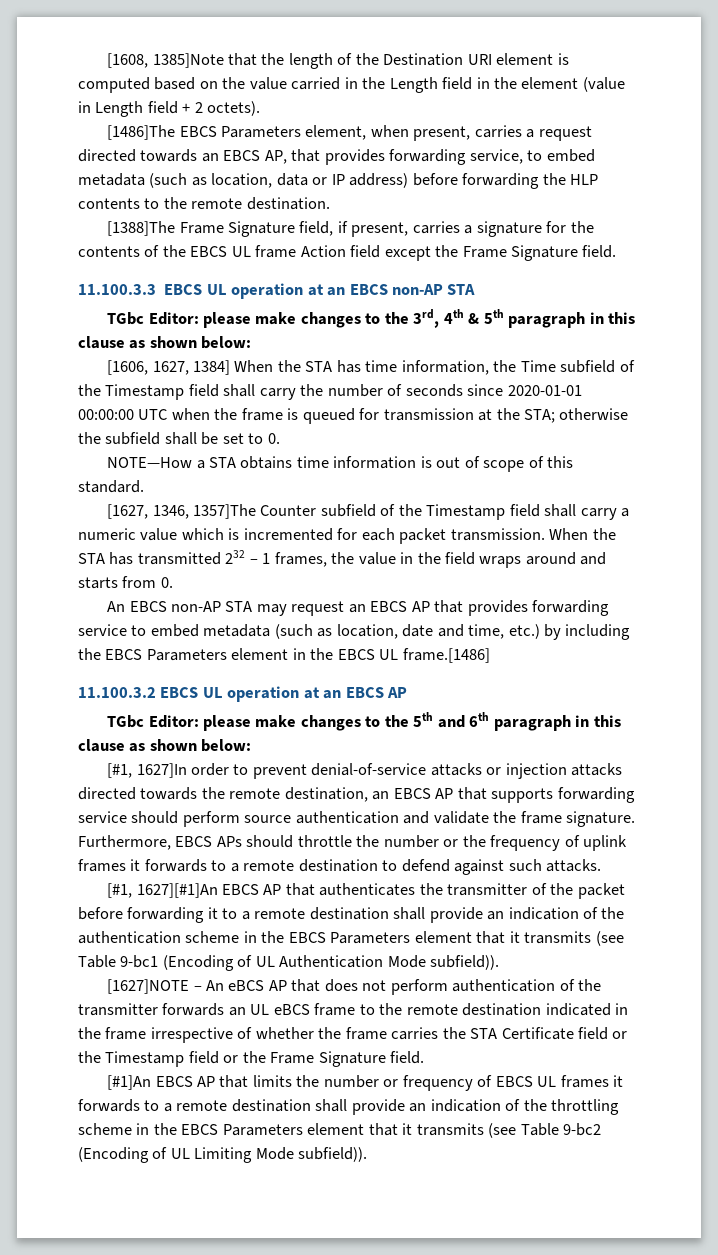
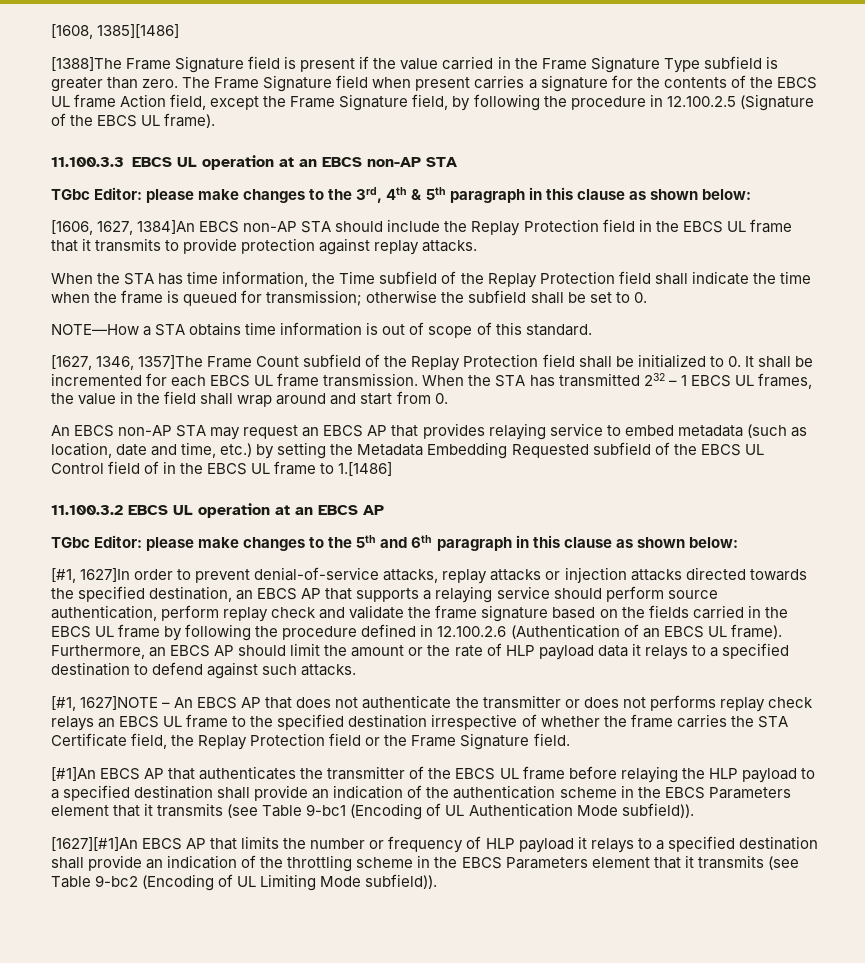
[152,53,569,69] [78,77,218,93] 1385]Note that the length of the Destination URI element is computed based on -> [97,24,180,38] [51,56,370,73] 1385][1486] // [1388]The Frame Signature field is present if
[389,77,625,93] [78,101,261,117] [107,125,592,141] [78,149,595,165] [78,173,599,189] [78,197,330,210] [107,221,409,237] Length field in the element (value in Length field + 2 octets). // [1486]The EBCS Parameters element, when present, carries a request directed towards an EBCS AP, that provides forwarding service, to embed metadata (such as location, data or IP address) before forwarding the HLP contents to the remote destination. // [1388]The Frame Signature field, if present, -> [541,56,778,73] [51,75,471,92] Frame Signature Type subfield is greater than zero. The Frame Signature field when present
[350,245,381,258] field -> [170,94,207,110] field,
[582,245,617,258] field. -> [412,94,814,111] [51,113,216,128] field, by following the procedure in 12.100.2.5 (Signature of the EBCS UL frame).
[192,360,230,375] 1384] -> [137,219,792,236] [51,238,478,255] 1384]An EBCS non-AP STA should include the Replay Protection field in the EBCS UL frame that it transmits to provide protection against replay attacks. //
[105,384,582,400] [78,409,168,420] Timestamp field shall carry the number of seconds since 2020-01-01 00:00:00 UTC -> [487,271,811,288] Replay Protection field shall indicate the time
[383,408,556,423] transmission at the STA; -> [266,290,363,306] transmission;
[260,504,630,520] [78,528,447,544] Counter subfield of the Timestamp field shall carry a numeric value which is incremented for each packet -> [207,354,813,371] [51,373,320,387] Frame Count subfield of the Replay Protection field shall be initialized to 0. It shall be incremented for each EBCS UL frame
(271, 558) none -> [690,375,754,387] EBCS UL
[479,556,522,568] wraps -> [200,393,273,407] shall wrap
[78,577,118,589] starts -> [360,393,393,405] start
[532,600,610,616] forwarding -> [488,423,546,440] relaying
[565,624,631,640] [78,648,490,663] including the EBCS Parameters element in the EBCS UL frame.[1486] -> [277,442,764,459] [51,461,393,476] setting the Metadata Embedding Requested subfield of the EBCS UL Control field of in the EBCS UL frame to 1.[1486]
(427, 769) none -> [383,569,488,584] attacks, replay
[229,788,281,799] remote -> [78,586,146,602] specified
[557,787,635,803] forwarding -> [423,586,493,603] a relaying
[295,811,636,827] [78,835,628,851] [78,859,295,872] authentication and validate the frame signature. Furthermore, EBCS APs should throttle the number or the frequency of uplink frames it forwards to a remote -> [51,605,788,622] [51,624,782,641] [51,643,789,660] authentication, perform replay check and validate the frame signature based on the fields carried in the EBCS UL frame by following the procedure defined in 12.100.2.6 (Authentication of an EBCS UL frame). Furthermore, an EBCS AP should limit the amount or the rate of HLP payload data it relays to a specified
[136,883,218,898] 1627][#1]An -> [80,695,813,712] [51,714,788,731] [51,733,570,750] [51,767,96,781] 1627]NOTE – An EBCS AP that does not authenticate the transmitter or does not performs replay check relays an EBCS UL frame to the specified destination irrespective of whether the frame carries the STA Certificate field, the Replay Protection field or the Frame Signature field. // [#1]An
[577,883,625,899] [78,907,306,923] packet before forwarding it to a remote -> [455,766,815,783] [51,785,131,801] EBCS UL frame before relaying the HLP payload to a specified
[107,979,602,995] [78,1003,629,1016] [78,1027,628,1043] [78,1051,425,1067] [107,1075,152,1090] [1627]NOTE – An eBCS AP that does not perform authentication of the transmitter forwards an UL eBCS frame to the remote destination indicated in the frame irrespective of whether the frame carries the STA Certificate field or the Timestamp field or the Frame Signature field. // [#1]An -> [51,837,138,851] [1627][#1]An
[495,1075,623,1088] [78,1099,228,1112] EBCS UL frames it forwards to a remote -> [485,836,735,853] HLP payload it relays to a specified

